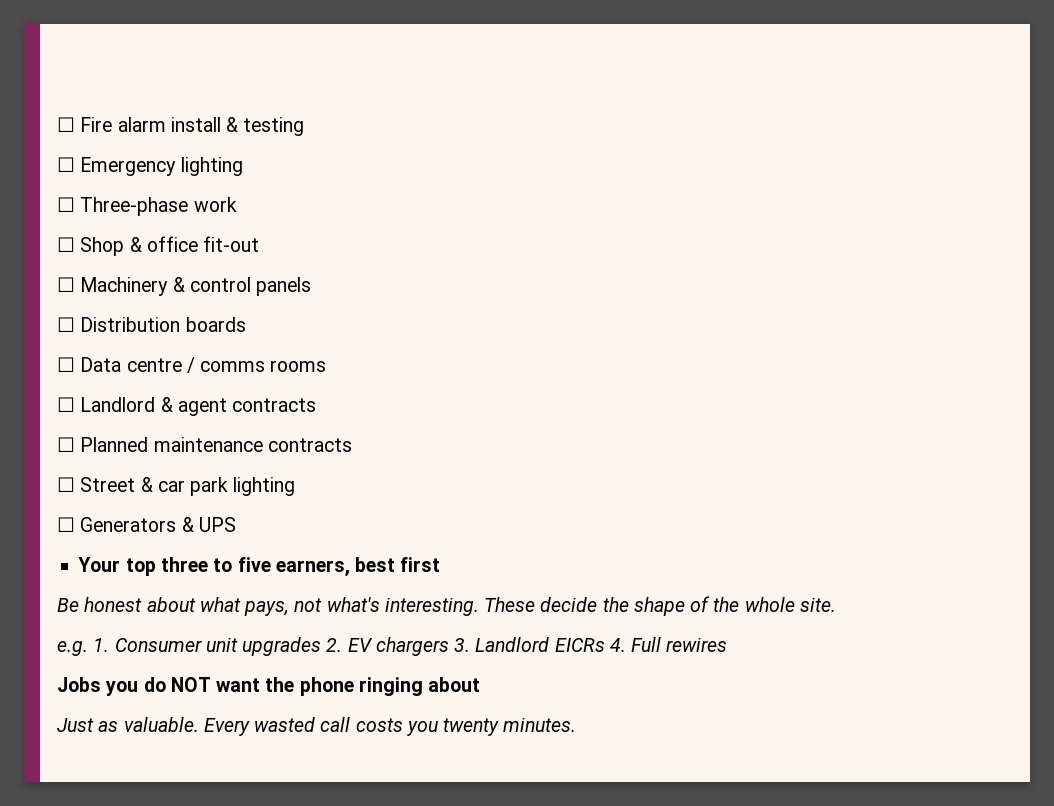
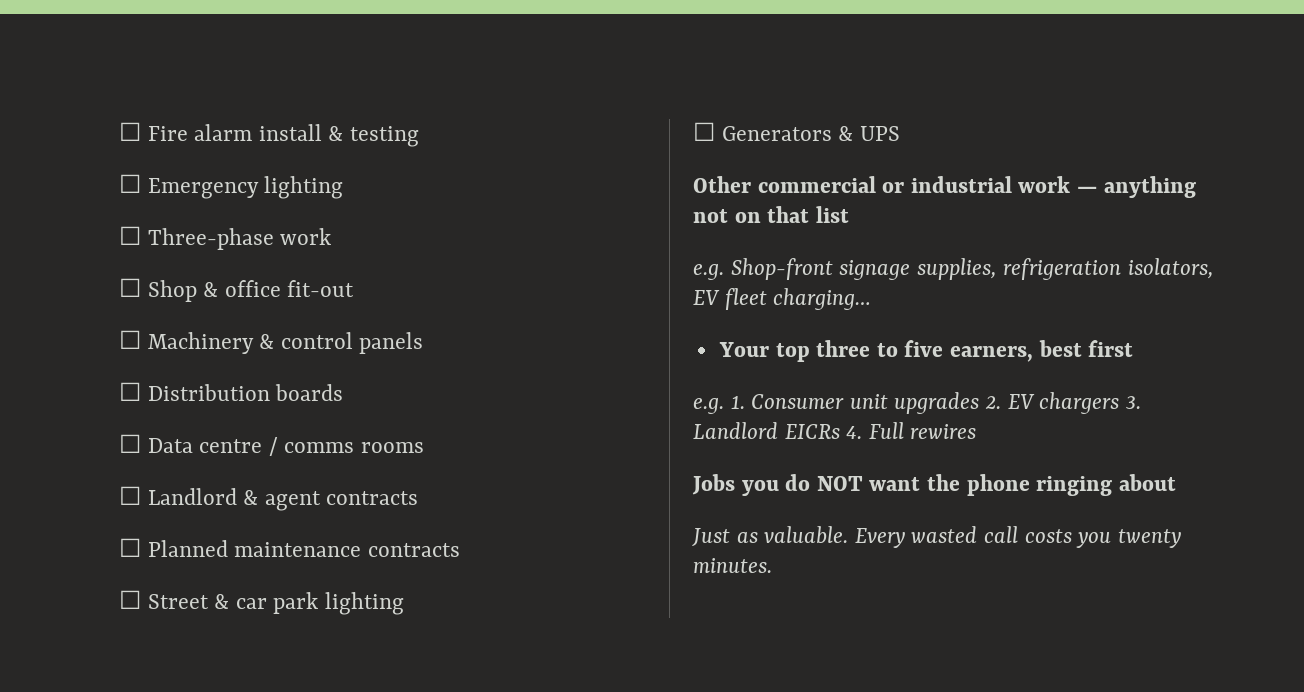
(236, 524) none -> [693,176,1196,198] [693,206,849,223] [693,258,1215,280] [693,288,872,310] // Other commercial or industrial work — anything not on that list // e.g. Shop-front signage supplies, refrigeration isolators, EV fleet charging…
[57,596,836,616] // Be honest about what pays, not what's interesting. These decide the shape of the whole site. -> (1134, 348) none

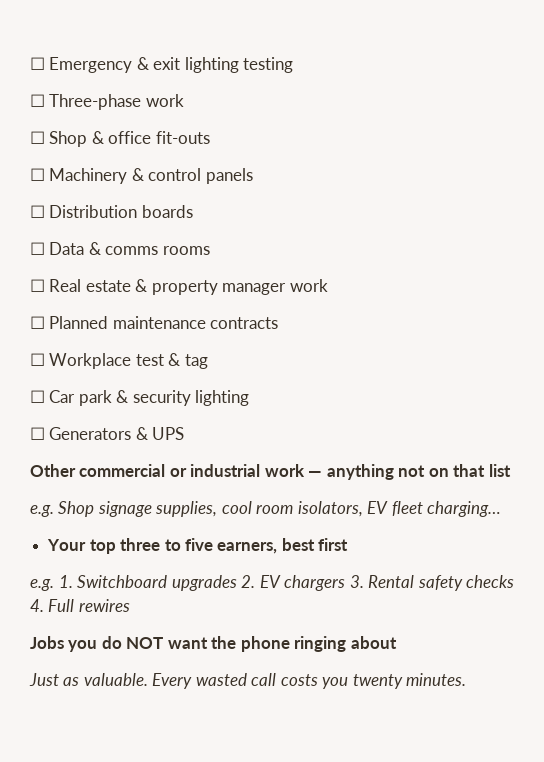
[119,122,420,147] [119,174,344,199] ☐ Fire alarm install & testing // ☐ Emergency lighting -> [30,57,294,73] ☐ Emergency & exit lighting testing
[287,280,355,297] fit-out -> [155,131,210,144] fit-outs
[199,437,278,456] centre / -> [88,242,101,255] &
[147,488,419,511] Landlord & agent contracts -> [49,279,328,295] Real estate & property manager work
[147,592,319,614] Street & car park -> [49,353,208,369] [30,390,191,406] Workplace test & tag // ☐ Car park & security
[730,258,833,280] Shop-front -> [58,501,95,517] Shop
[1003,258,1122,280] refrigeration -> [221,501,294,514] cool room
[751,394,888,409] Consumer unit -> [77,575,167,588] Switchboard
[693,422,840,439] Landlord EICRs -> [368,575,514,591] Rental safety checks

